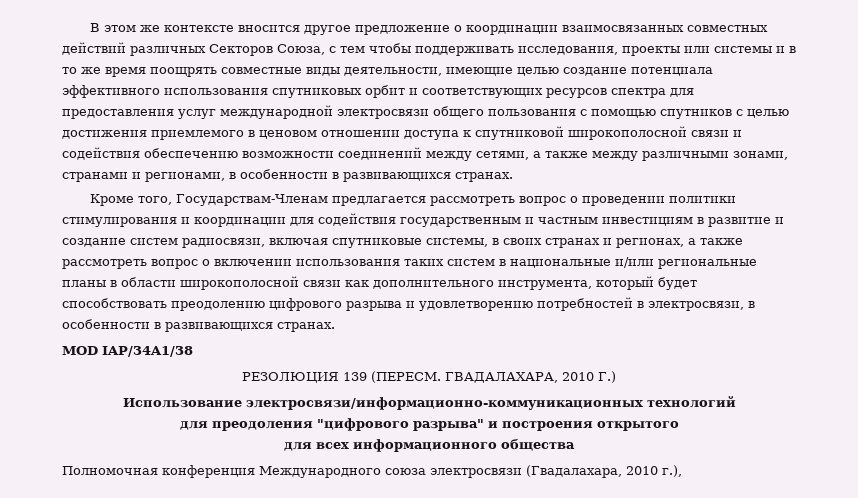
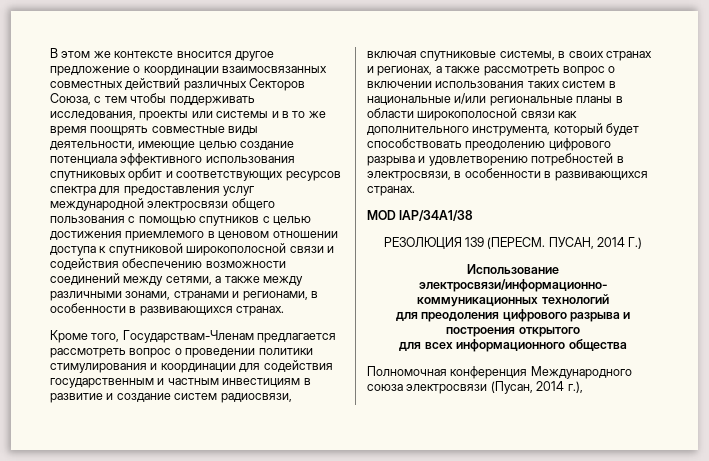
[445,372,594,383] ГВАДАЛАХАРА, 2010 -> [548,237,626,249] ПУСАН, 2014
[316,418,484,431] "цифрового разрыва" -> [502,309,620,322] цифрового разрыва
[526,465,658,478] (Гвадалахара, 2010 -> [490,381,565,394] (Пусан, 2014

